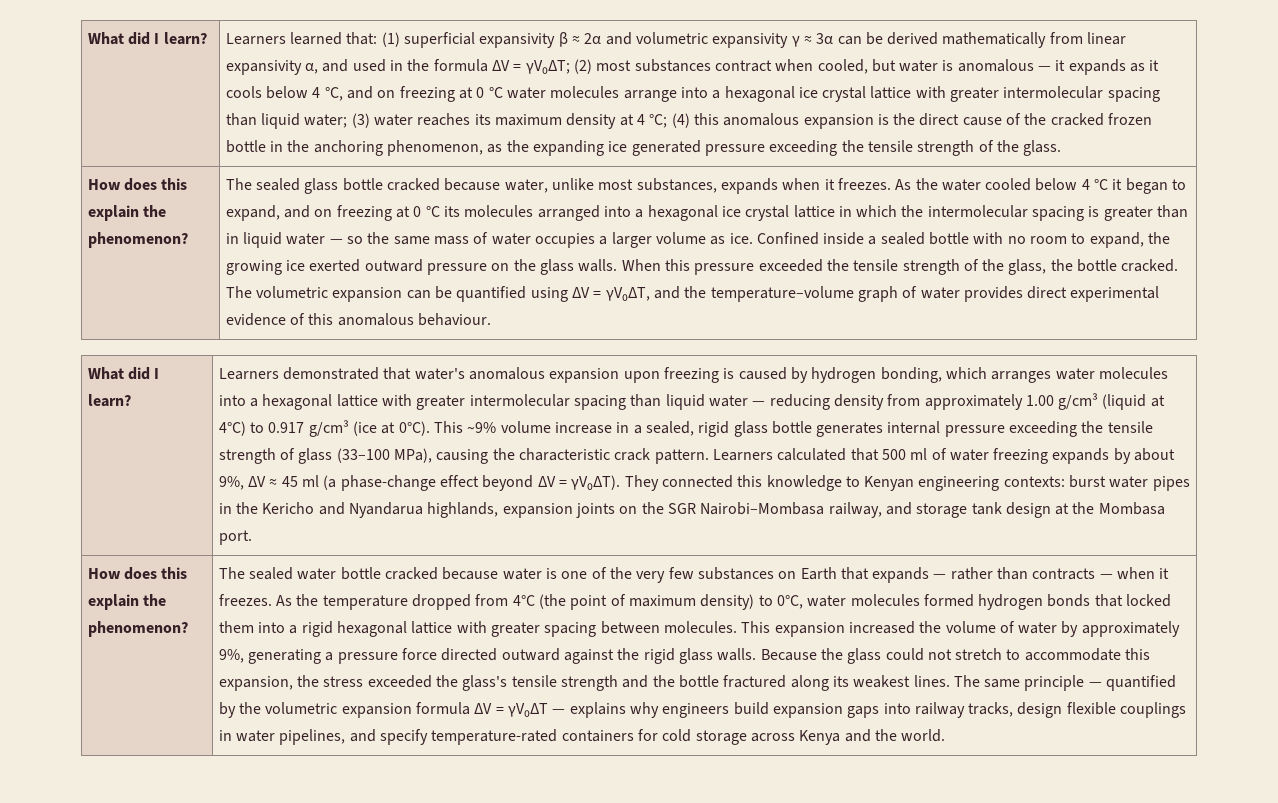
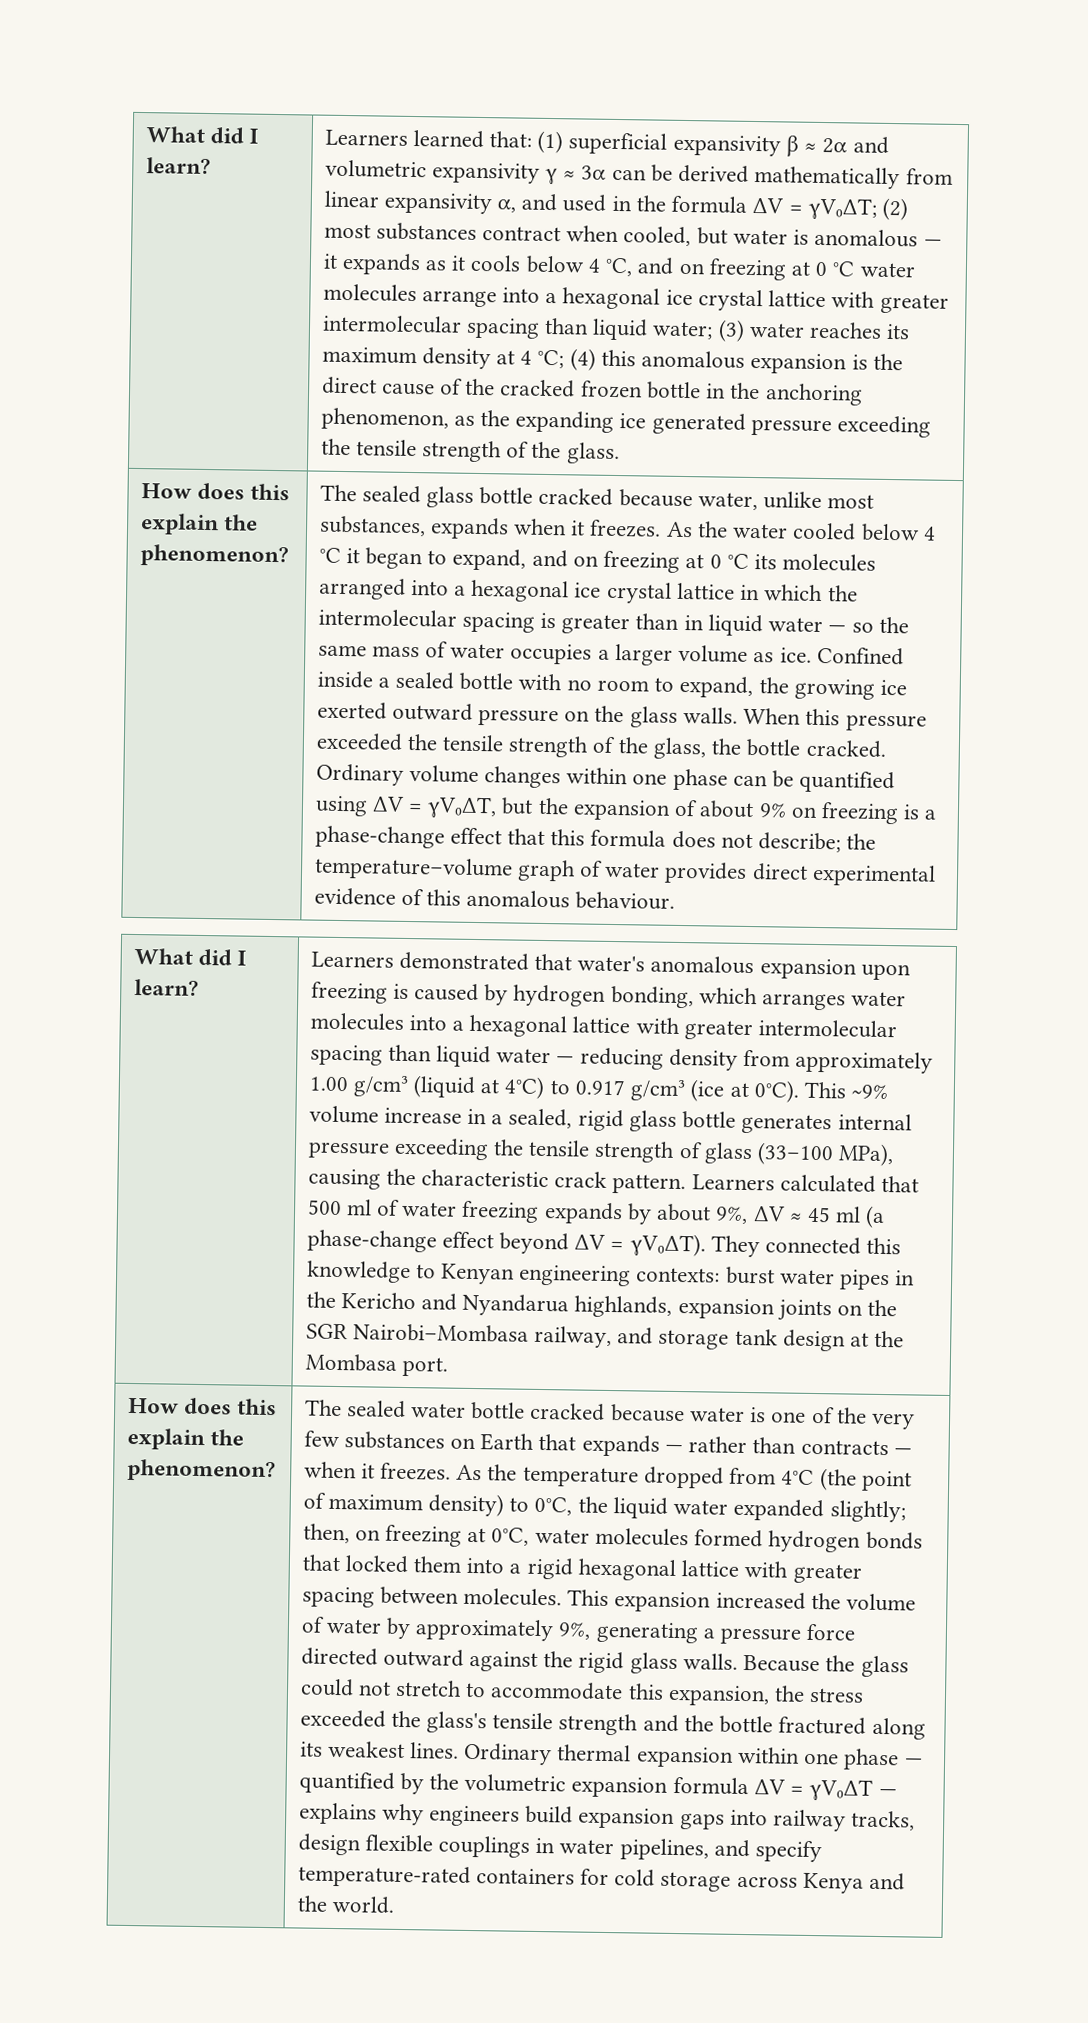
[225,286,403,302] The volumetric expansion -> [315,763,728,791] Ordinary volume changes within one phase
[653,286,680,299] and -> [501,797,938,825] [314,825,842,853] but the expansion of about 9% on freezing is a phase-change effect that this formula does not describe;
(803, 602) none -> [577,1496,906,1523] [302,1523,530,1547] the liquid water expanded slightly; then, on freezing at 0°C,
[953,675,1085,691] The same principle -> [463,1742,900,1771] Ordinary thermal expansion within one phase

